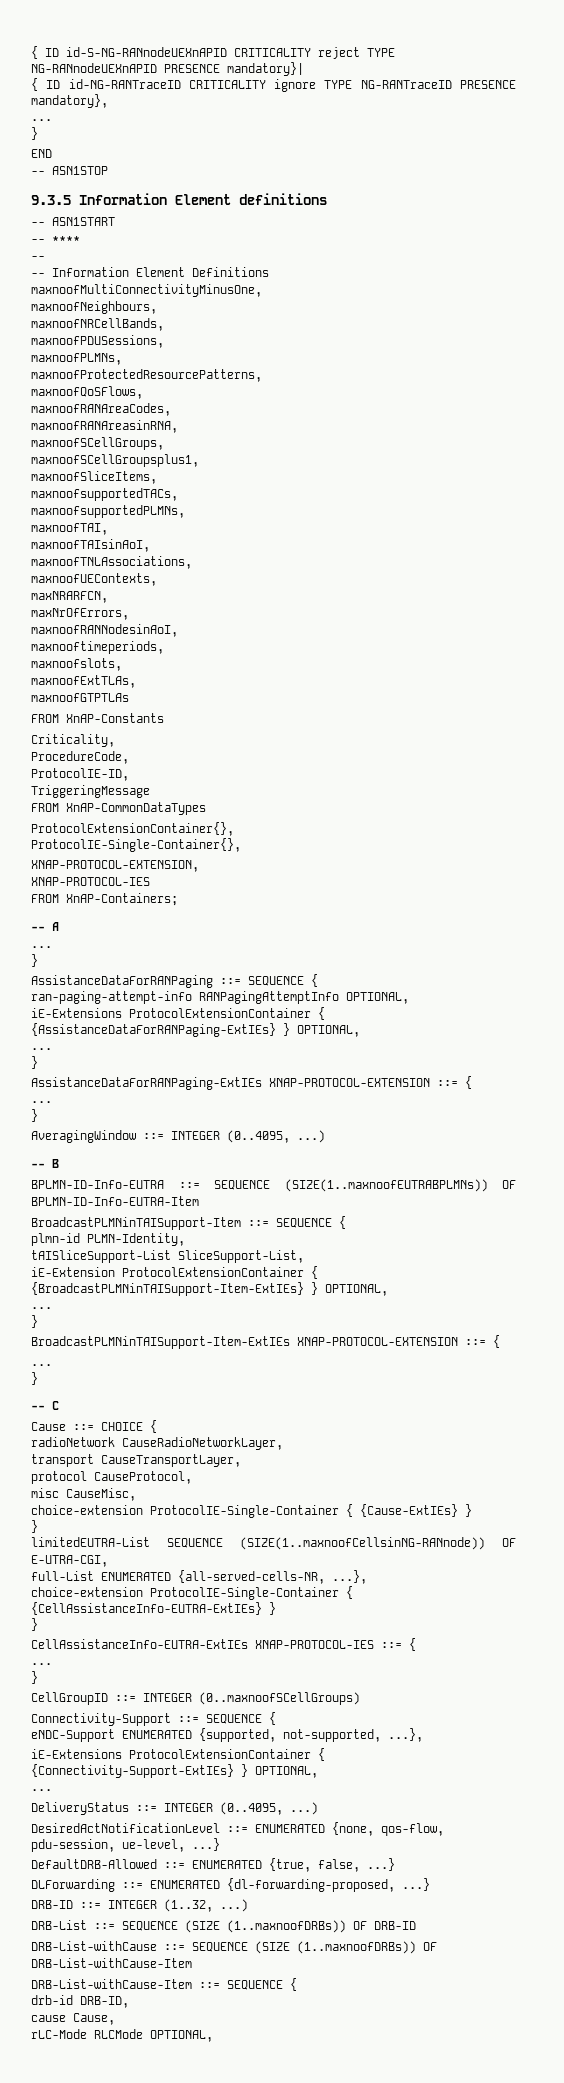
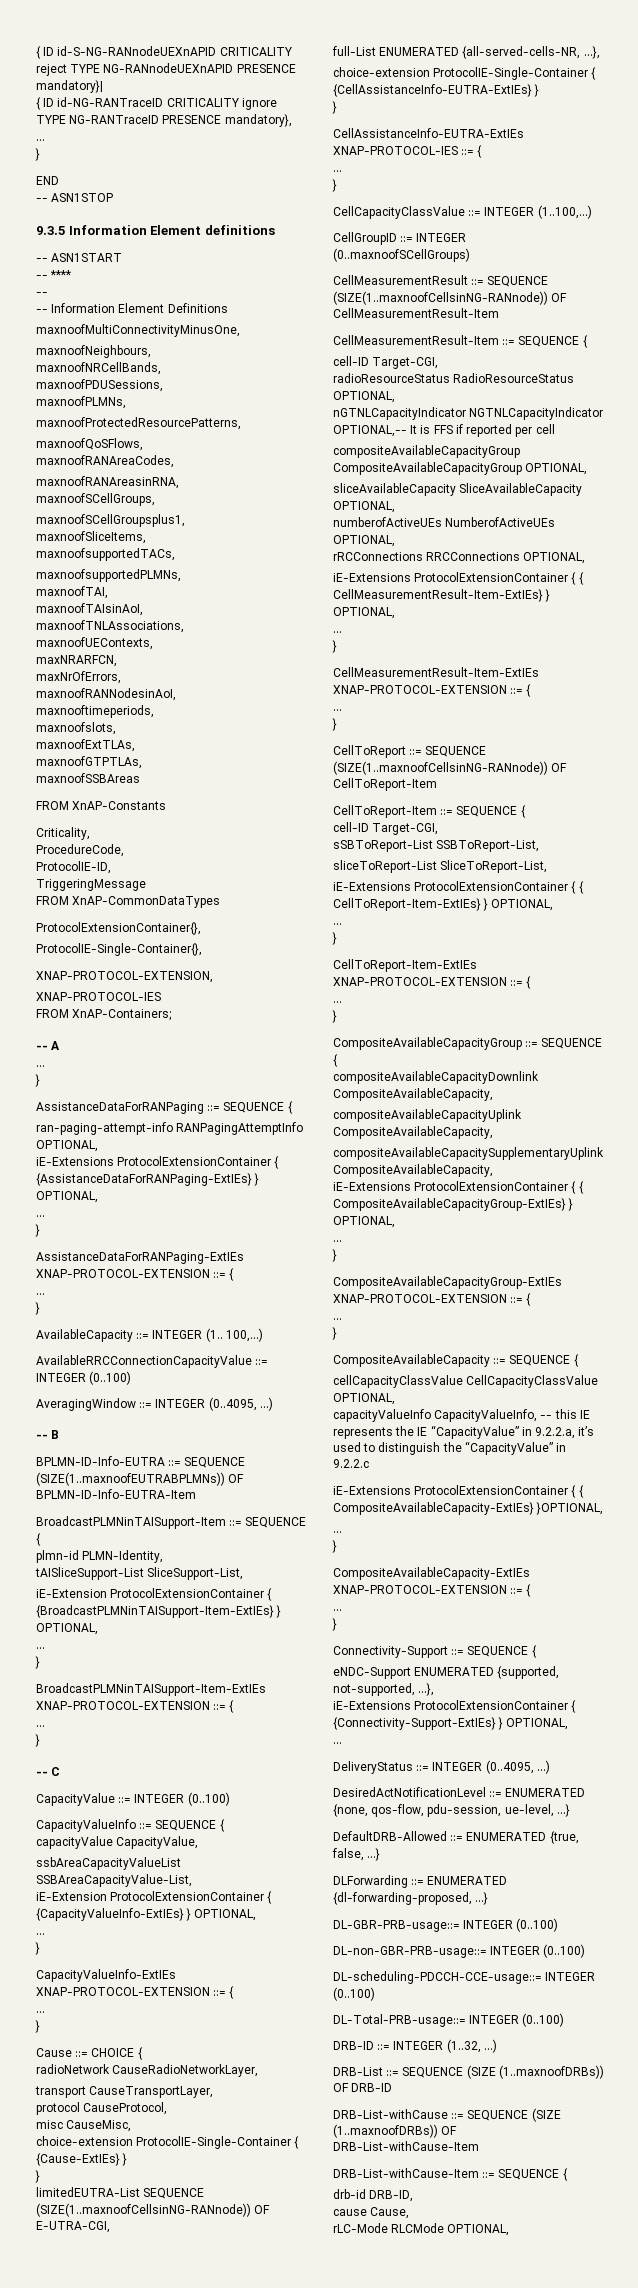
[31,693,129,702] maxnoofGTPTLAs -> [36,756,142,769] [36,773,140,783] maxnoofGTPTLAs, // maxnoofSSBAreas
(38, 1115) none -> [36,1328,263,1342] [36,1355,269,1368] [36,1371,132,1385] // AvailableCapacity ::= INTEGER (1.. 100,...) // AvailableRRCConnectionCapacityValue ::= INTEGER (0..100)
(59, 1405) none -> [36,1792,230,1806] [36,1819,225,1832] [36,1836,199,1849] [36,1857,181,1870] [36,1874,192,1887] [36,1891,273,1904] [36,1908,257,1921] [36,1933,45,1935] [35,1942,40,1955] [36,1969,176,1982] [36,1986,235,1999] [36,2011,45,2013] [35,2020,40,2033] // CapacityValue ::= INTEGER (0..100) // CapacityValueInfo ::= SEQUENCE { // capacityValue CapacityValue, // ssbAreaCapacityValueList SSBAreaCapacityValue-List, // iE-Extension ProtocolExtensionContainer { {CapacityValueInfo-ExtIEs} } OPTIONAL, // ... // } // CapacityValueInfo-ExtIEs XNAP-PROTOCOL-EXTENSION ::= { // ... // }
(38, 1677) none -> [333,205,592,219] // CellCapacityClassValue ::= INTEGER (1..100,...)
(360, 1698) none -> [333,275,549,287] [333,291,568,305] [333,308,499,318] [333,335,588,348] [333,356,439,369] [333,373,575,383] [333,391,395,403] [333,407,604,420] [333,424,555,437] [333,445,520,458] [333,462,588,475] [333,483,583,496] [333,501,395,513] [333,517,556,527] [333,535,395,547] [333,552,586,564] [333,572,584,585] [333,589,551,602] [333,607,395,619] [333,631,342,633] [332,640,337,653] [333,667,539,677] [333,684,532,697] [333,709,342,711] [332,718,337,731] [333,745,487,758] [333,761,568,775] [333,778,437,791] [333,805,526,818] [333,822,439,835] [333,840,540,852] [333,860,548,873] [333,881,584,894] [333,898,554,911] [333,923,342,925] [332,932,337,945] [333,959,477,972] [333,976,532,989] [333,1001,342,1003] [332,1010,337,1023] [333,1037,603,1050] [333,1054,338,1067] [333,1071,539,1084] [333,1088,493,1101] [333,1109,522,1122] [333,1126,493,1139] [333,1147,604,1160] [333,1164,493,1177] [333,1181,584,1194] [333,1198,574,1211] [333,1216,395,1228] [333,1240,342,1242] [332,1249,337,1262] [333,1276,562,1289] [333,1293,532,1306] [333,1318,342,1320] [332,1327,337,1340] [333,1354,579,1367] [333,1375,599,1388] [333,1393,395,1405] [333,1409,590,1422] [333,1425,595,1439] [333,1441,567,1455] [333,1459,369,1468] [333,1485,584,1498] [333,1502,604,1515] [333,1531,342,1533] [332,1540,337,1553] [333,1567,530,1580] [333,1584,532,1597] [333,1609,342,1611] [332,1618,337,1631] // CellMeasurementResult ::= SEQUENCE (SIZE(1..maxnoofCellsinNG-RANnode)) OF CellMeasurementResult-Item // CellMeasurementResult-Item ::= SEQUENCE { // cell-ID Target-CGI, // radioResourceStatus RadioResourceStatus OPTIONAL, // nGTNLCapacityIndicator NGTNLCapacityIndicator OPTIONAL,-- It is FFS if reported per cell // compositeAvailableCapacityGroup CompositeAvailableCapacityGroup OPTIONAL, // sliceAvailableCapacity SliceAvailableCapacity OPTIONAL, // numberofActiveUEs NumberofActiveUEs OPTIONAL, // rRCConnections RRCConnections OPTIONAL, // iE-Extensions ProtocolExtensionContainer { { CellMeasurementResult-Item-ExtIEs} } OPTIONAL, // ... // } // CellMeasurementResult-Item-ExtIEs XNAP-PROTOCOL-EXTENSION ::= { // ... // } // CellToReport ::= SEQUENCE (SIZE(1..maxnoofCellsinNG-RANnode)) OF CellToReport-Item // CellToReport-Item ::= SEQUENCE { // cell-ID Target-CGI, // sSBToReport-List SSBToReport-List, // sliceToReport-List SliceToReport-List, // iE-Extensions ProtocolExtensionContainer { { CellToReport-Item-ExtIEs} } OPTIONAL, // ... // } // CellToReport-Item-ExtIEs XNAP-PROTOCOL-EXTENSION ::= { // ... // } // CompositeAvailableCapacityGroup ::= SEQUENCE { // compositeAvailableCapacityDownlink CompositeAvailableCapacity, // compositeAvailableCapacityUplink CompositeAvailableCapacity, // compositeAvailableCapacitySupplementaryUplink CompositeAvailableCapacity, // iE-Extensions ProtocolExtensionContainer { { CompositeAvailableCapacityGroup-ExtIEs} } OPTIONAL, // ... // } // CompositeAvailableCapacityGroup-ExtIEs XNAP-PROTOCOL-EXTENSION ::= { // ... // } // CompositeAvailableCapacity ::= SEQUENCE { // cellCapacityClassValue CellCapacityClassValue OPTIONAL, // capacityValueInfo CapacityValueInfo, -- this IE represents the IE “CapacityValue” in 9.2.2.a, it’s used to distinguish the “CapacityValue” in 9.2.2.c // iE-Extensions ProtocolExtensionContainer { { CompositeAvailableCapacity-ExtIEs} }OPTIONAL, // ... // } // CompositeAvailableCapacity-ExtIEs XNAP-PROTOCOL-EXTENSION ::= { // ... // }
(430, 1884) none -> [333,1918,559,1932] [333,1944,586,1958] [333,1971,596,1984] [333,1987,375,2001] [333,2013,565,2027] // DL-GBR-PRB-usage::= INTEGER (0..100) // DL-non-GBR-PRB-usage::= INTEGER (0..100) // DL-scheduling-PDCCH-CCE-usage::= INTEGER (0..100) // DL-Total-PRB-usage::= INTEGER (0..100)

